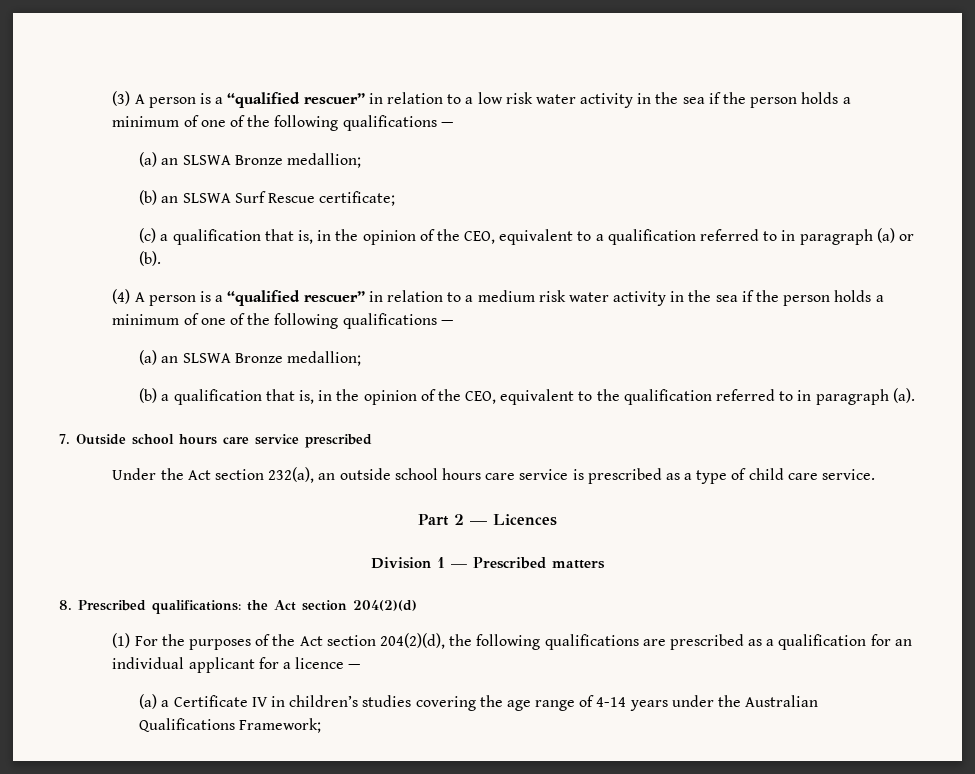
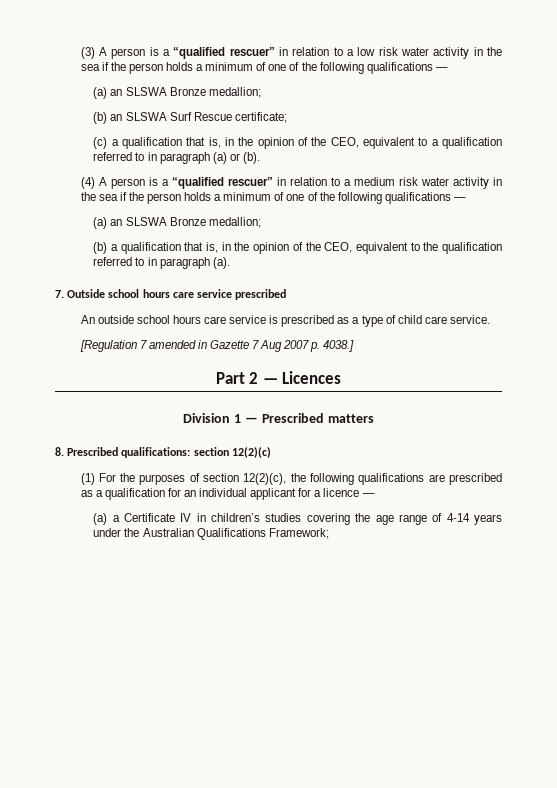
[112,467,336,483] Under the Act section 232(a), an -> [80,315,95,324] An
(875, 474) none -> [79,340,355,352] // [Regulation 7 amended in Gazette 7 Aug 2007 p. 4038.]
[247,600,417,611] the Act section 204(2)(d) -> [193,447,271,458] section 12(2)(c)
[272,633,445,649] the Act section 204(2)(d), -> [203,473,287,485] section 12(2)(c),

